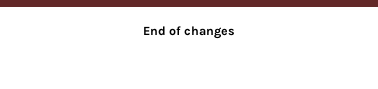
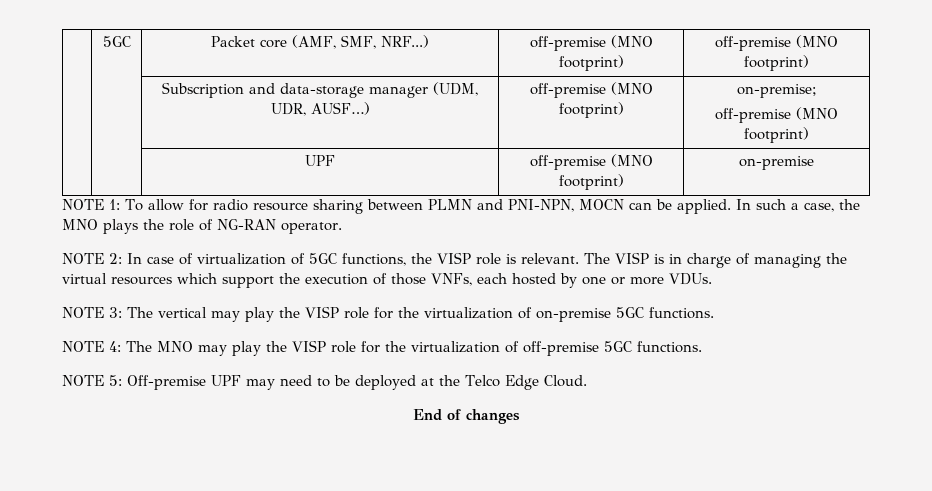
(142, 31) none -> [102,36,131,47] [210,35,430,49] [529,35,653,51] [558,55,624,71] [715,35,838,51] [744,55,809,71] [162,82,478,98] [270,102,370,116] [529,82,653,98] [558,102,624,118] [736,84,817,98] [715,107,838,123] [744,127,809,143] [305,155,335,166] [529,154,653,170] [558,174,624,190] [739,156,814,170] [62,199,860,214] [62,219,342,234] [62,252,847,268] [62,273,712,288] [62,306,714,322] [62,340,702,356] [62,375,587,390] | 5GC | Packet core (AMF, SMF, NRF...) | off-premise (MNO footprint) | off-premise (MNO footprint) // | | Subscription and data-storage manager (UDM, UDR, AUSF…) | off-premise (MNO footprint) | on-premise; // off-premise (MNO footprint) // | | UPF | off-premise (MNO footprint) | on-premise // NOTE 1: To allow for radio resource sharing between PLMN and PNI-NPN, MOCN can be applied. In such a case, the MNO plays the role of NG-RAN operator. // NOTE 2: In case of virtualization of 5GC functions, the VISP role is relevant. The VISP is in charge of managing the virtual resources which support the execution of those VNFs, each hosted by one or more VDUs. // NOTE 3: The vertical may play the VISP role for the virtualization of on-premise 5GC functions. // NOTE 4: The MNO may play the VISP role for the virtualization of off-premise 5GC functions. // NOTE 5: Off-premise UPF may need to be deployed at the Telco Edge Cloud. //

